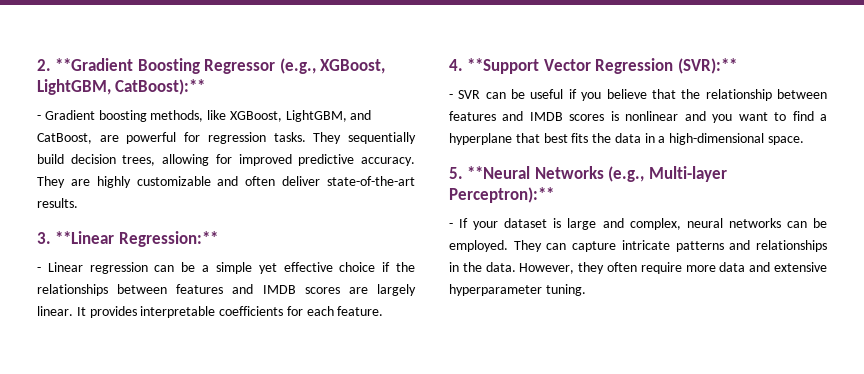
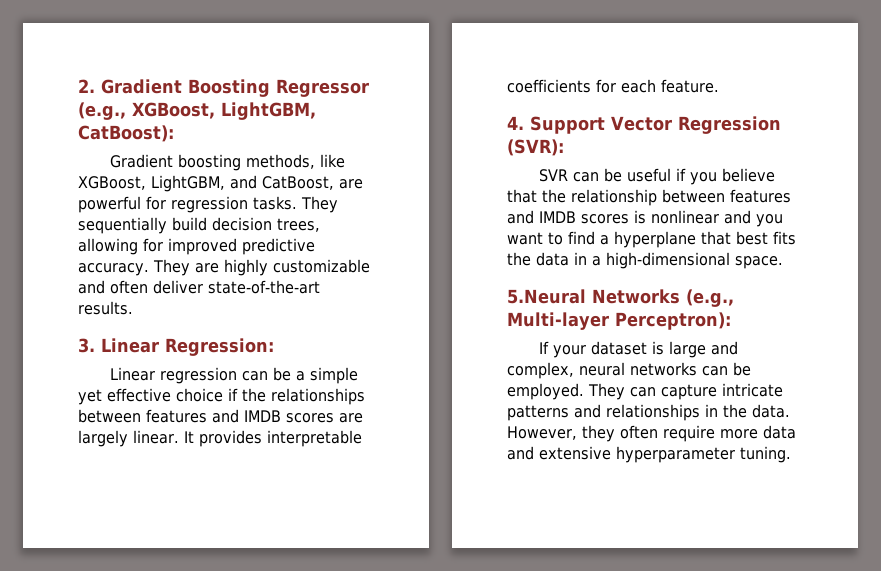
[55,58,134,71] **Gradient -> [101,79,182,94] Gradient
[115,79,206,95] [37,115,41,120] CatBoost):** // - -> [78,125,174,142] CatBoost): //
[55,231,218,247] [37,267,41,272] **Linear Regression:** // - -> [101,338,274,356] Linear Regression: //
[467,58,540,74] **Support -> [530,116,605,134] Support
[677,58,737,74] [449,94,453,99] (SVR):** // - -> [507,139,564,156] (SVR): //
[449,166,531,179] 5. **Neural -> [507,289,586,304] 5.Neural
[449,187,554,203] [449,223,453,228] Perceptron):** // - -> [615,312,731,330] Perceptron): //

